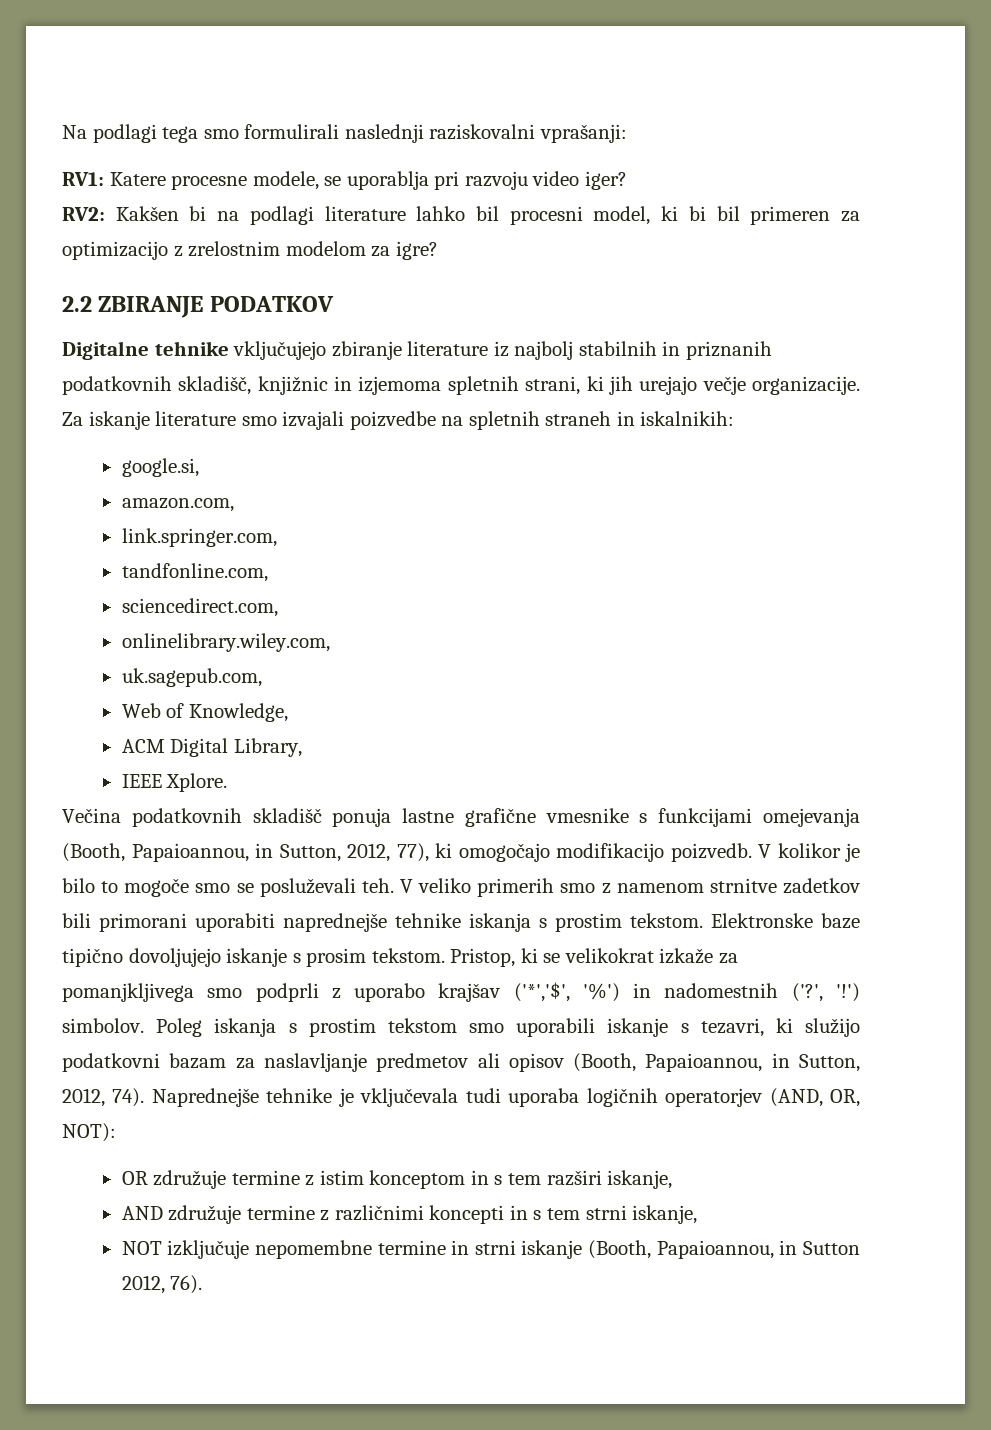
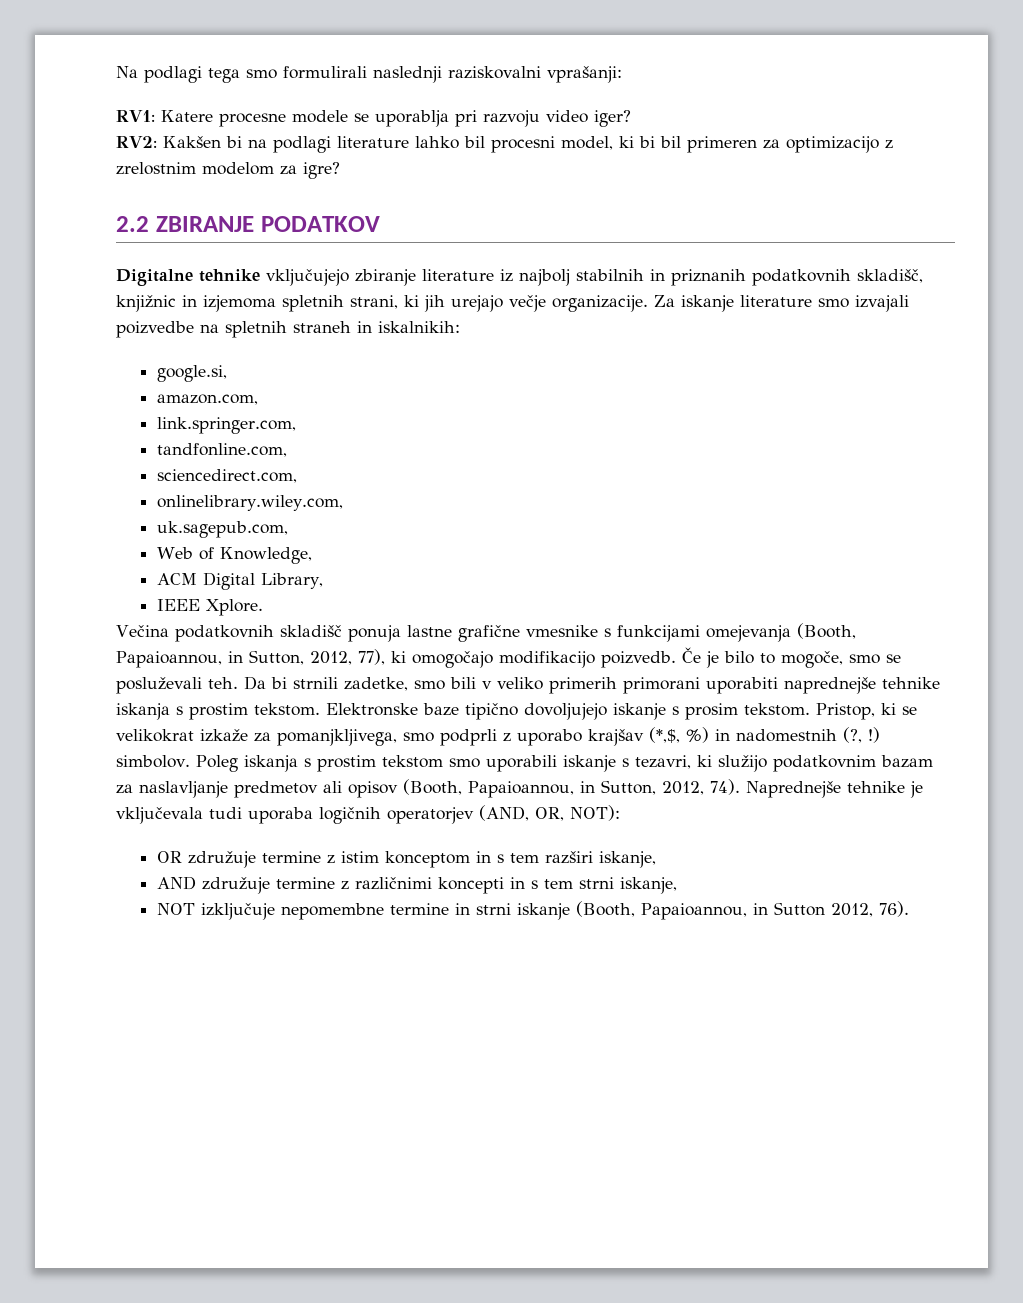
[252,171,319,190] modele, -> [292,110,348,123] modele
[758,843,841,858] V kolikor -> [682,647,701,663] Če
[124,878,190,897] mogoče -> [781,651,843,668] mogoče,
[400,878,860,897] [62,913,91,928] V veliko primerih smo z namenom strnitve zadetkov bili -> [244,676,617,694] Da bi strnili zadetke, smo bili v veliko primerih
[62,983,194,1002] pomanjkljivega -> [277,729,397,746] pomanjkljivega,
[513,982,860,1002] ('*','$', '%') in nadomestnih ('?', '!') -> [649,727,880,743] (*,$, %) in nadomestnih (?, !)
[62,1053,160,1072] podatkovni -> [772,755,876,772] podatkovnim

